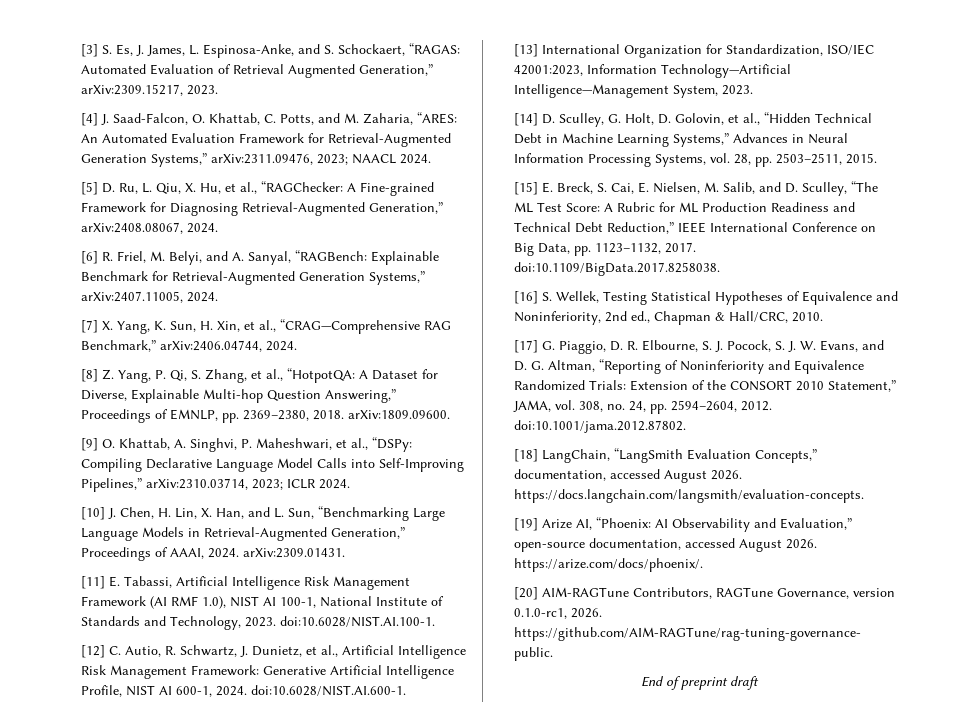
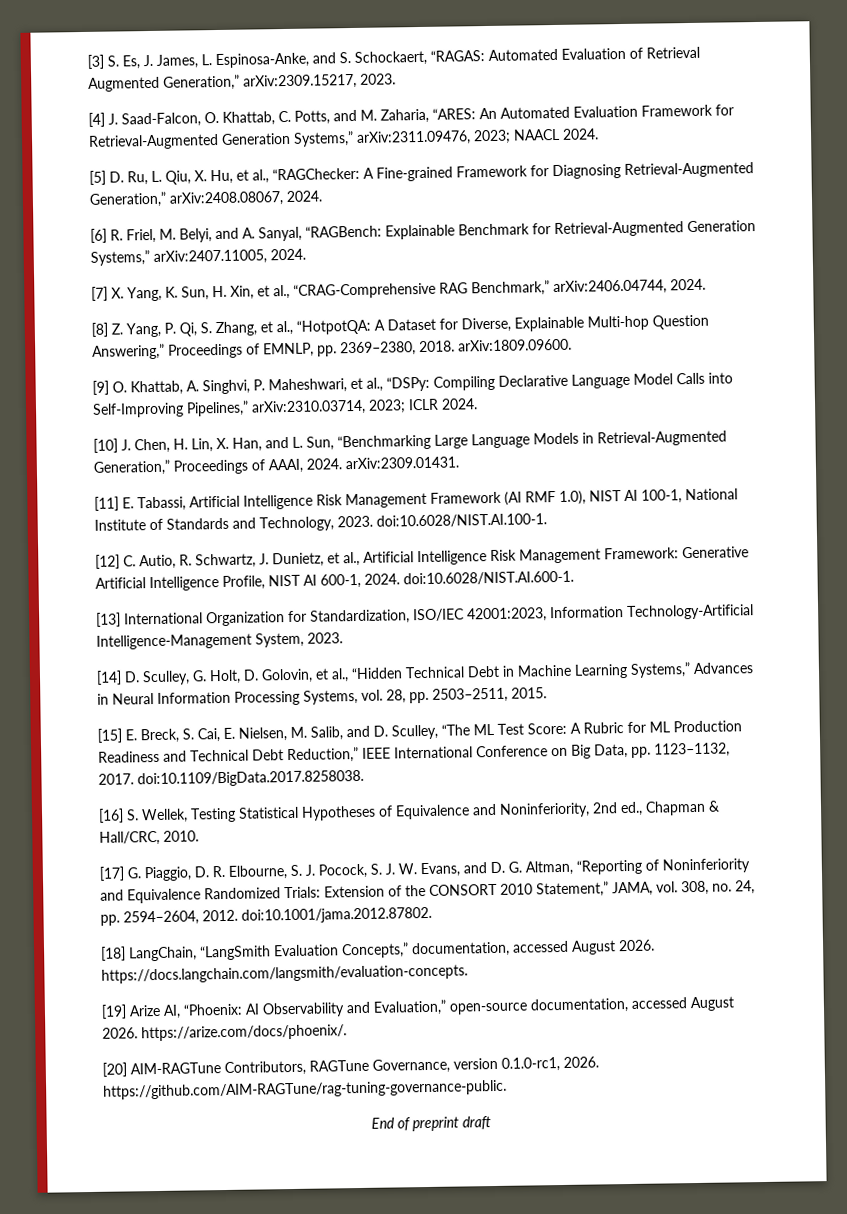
[279,319,420,334] “CRAG—Comprehensive -> [293,282,437,299] “CRAG-Comprehensive
[660,64,791,78] [513,84,669,98] Technology—Artificial Intelligence—Management -> [627,604,755,620] [96,633,253,650] Technology-Artificial Intelligence-Management

